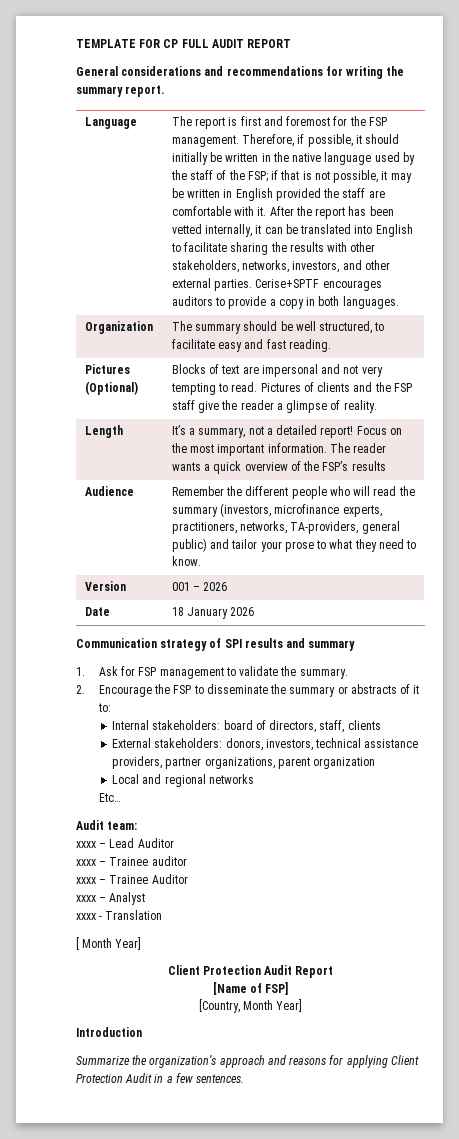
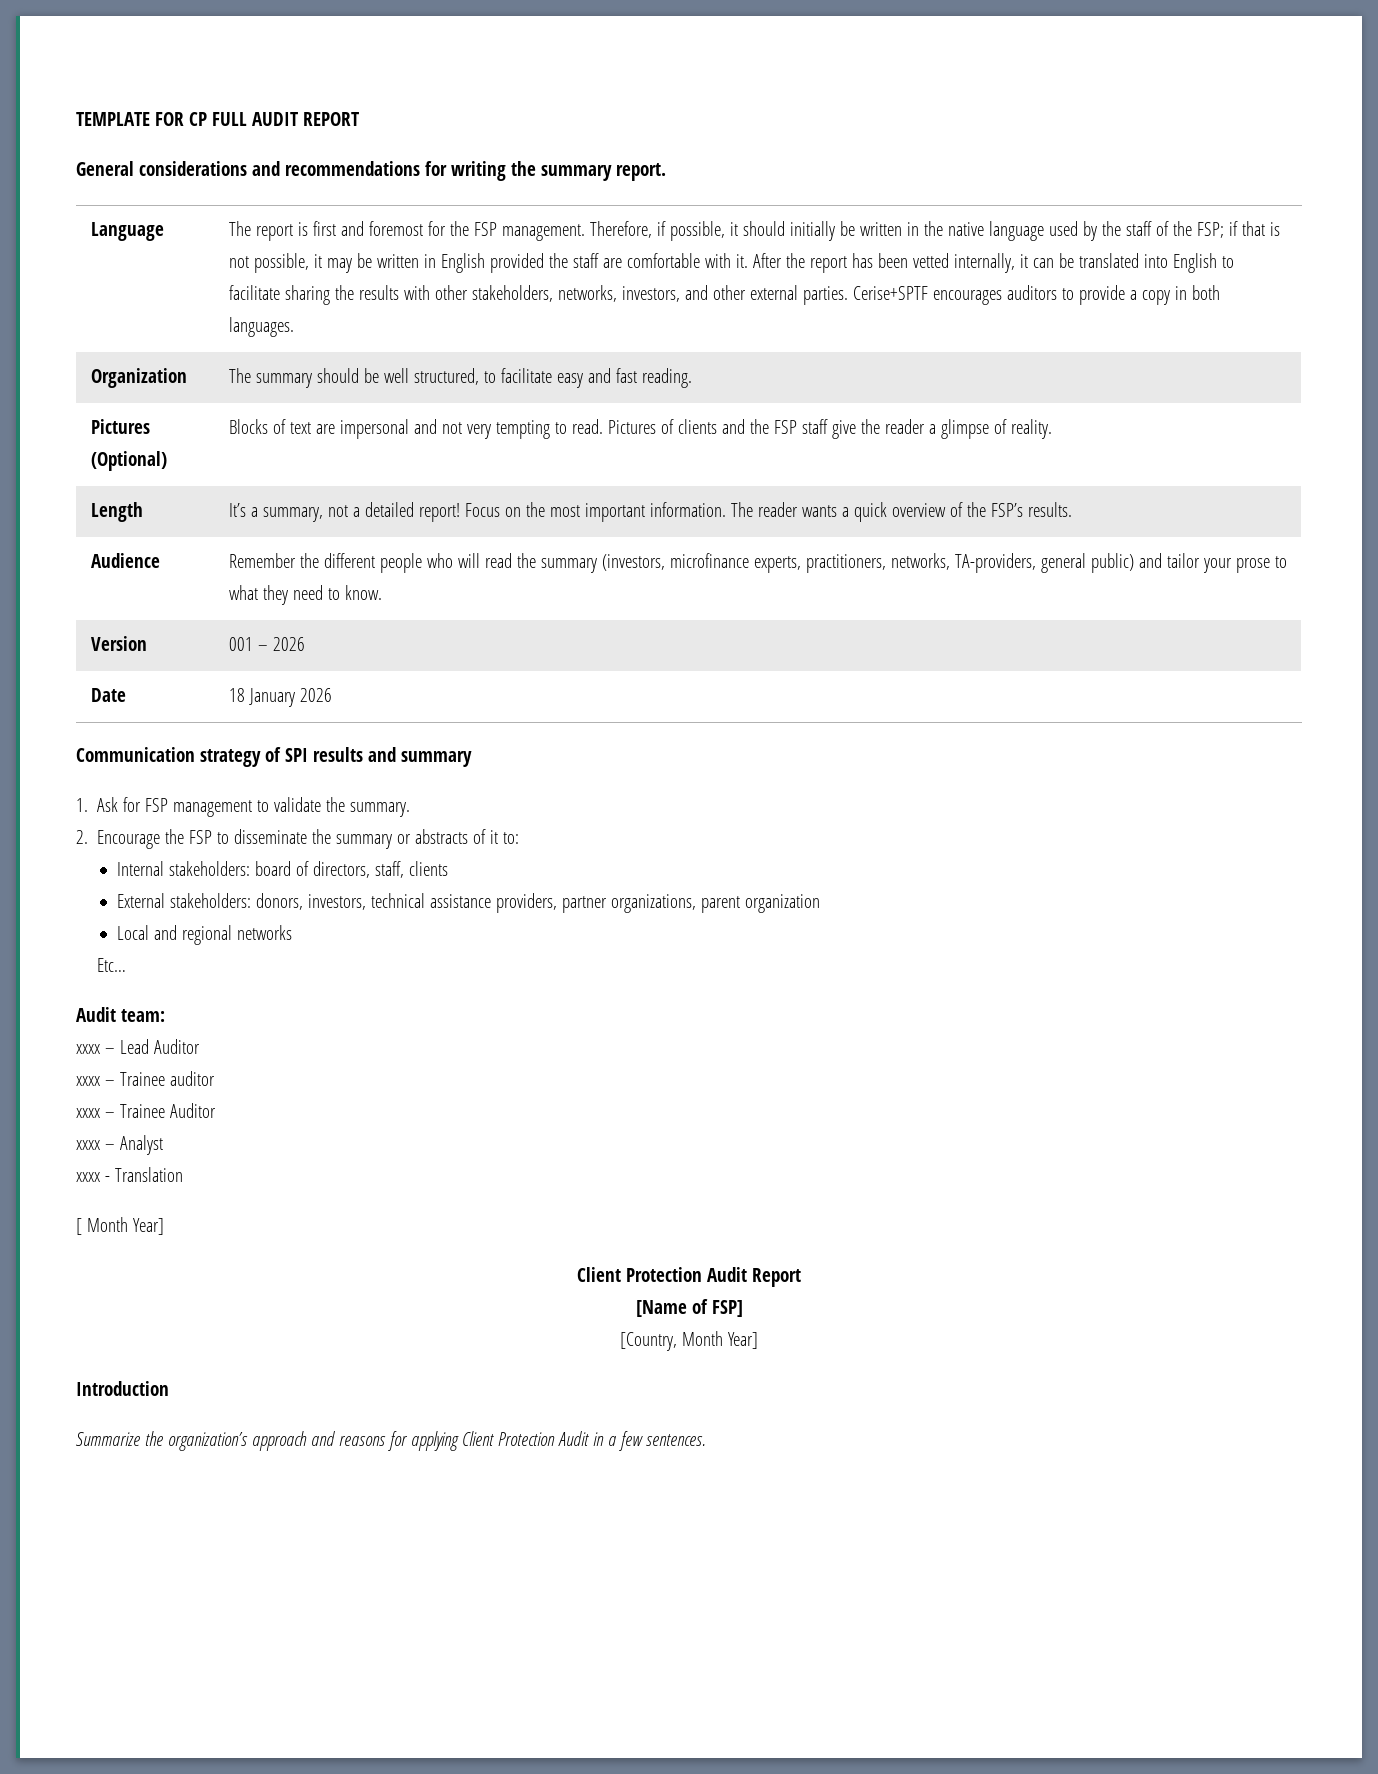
[351,461,386,471] results -> [1027,502,1072,517] results.

